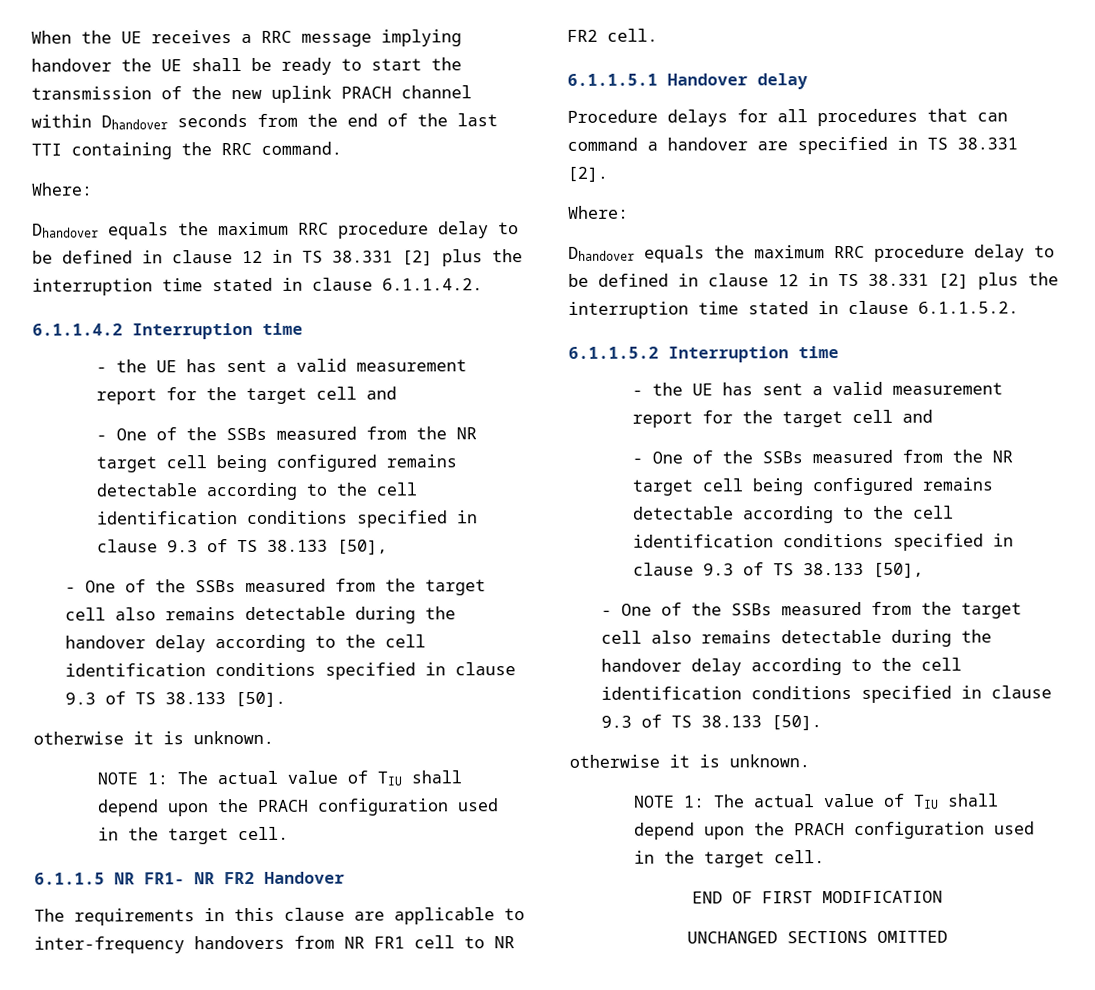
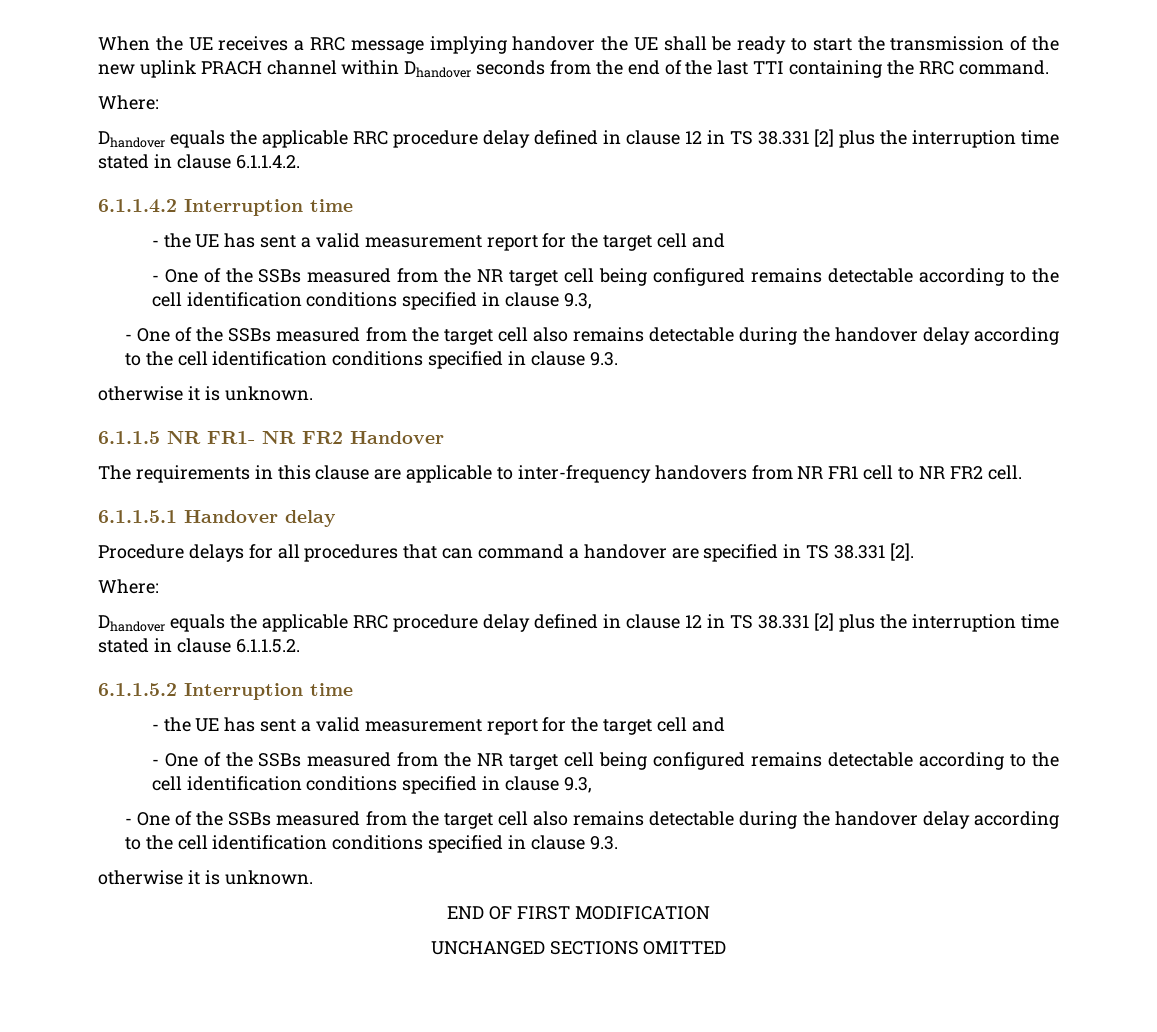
[218,221,519,239] [32,250,53,264] maximum RRC procedure delay to be -> [262,130,530,148] applicable RRC procedure delay
[166,539,388,555] 9.3 of TS 38.133 [50], -> [563,293,592,309] 9.3,
[64,691,286,708] [33,730,274,745] [96,770,462,786] [97,798,499,817] [97,826,289,845] 9.3 of TS 38.133 [50]. // otherwise it is unknown. // NOTE 1: The actual value of TIU shall depend upon the PRACH configuration used in the target cell. -> [589,352,618,366] [98,386,313,401] 9.3. // otherwise it is unknown.
[754,244,1055,262] [568,273,589,287] maximum RRC procedure delay to be -> [262,614,530,632] applicable RRC procedure delay
[702,562,924,578] 9.3 of TS 38.133 [50], -> [563,777,592,793] 9.3,
[600,714,822,731] [569,754,810,768] [632,793,999,809] [633,821,1035,840] [633,850,825,868] 9.3 of TS 38.133 [50]. // otherwise it is unknown. // NOTE 1: The actual value of TIU shall depend upon the PRACH configuration used in the target cell. -> [589,836,618,850] [98,870,313,885] 9.3. // otherwise it is unknown.

